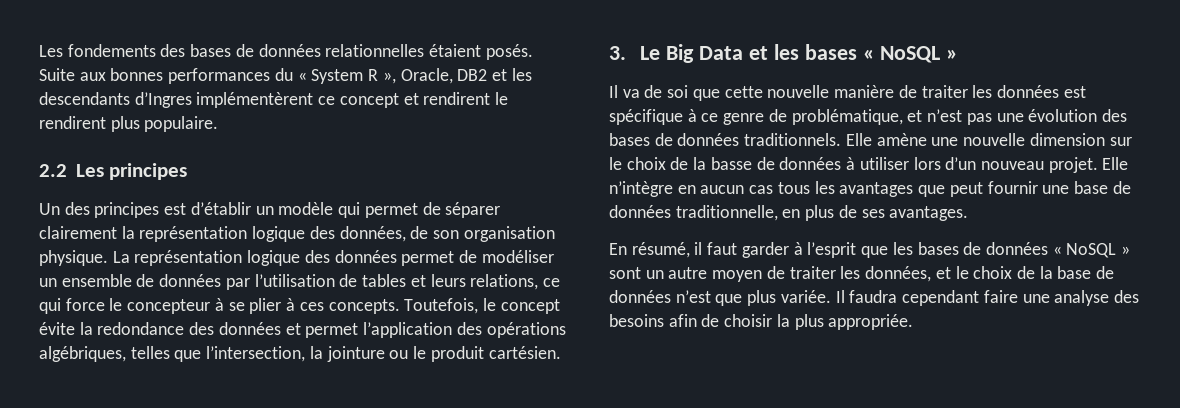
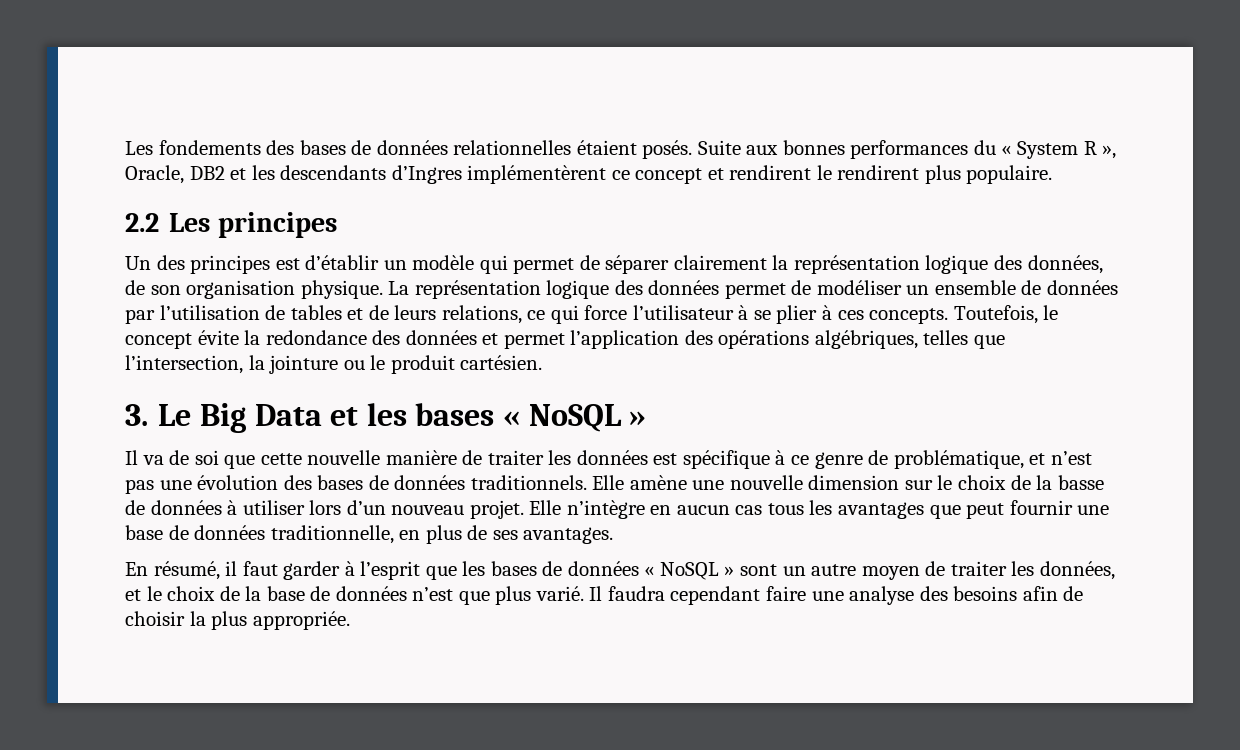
(426, 281) none -> [368,305,389,320] de
[109,298,211,314] le concepteur -> [632,305,734,320] l’utilisateur
[780,290,831,303] variée. -> [535,586,584,601] varié.

